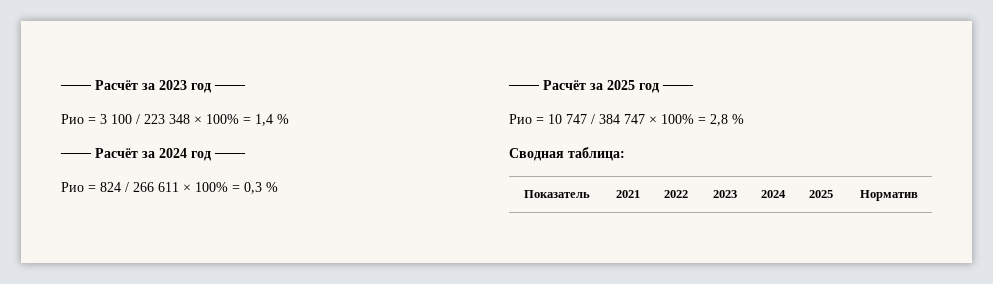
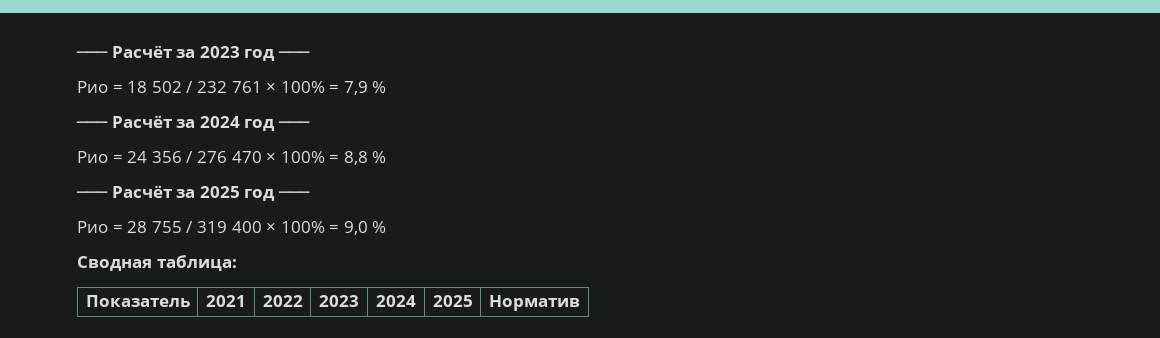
[100,114,273,126] 3 100 / 223 348 × 100% = 1,4 -> [127,81,368,95] 18 502 / 232 761 × 100% = 7,9
[100,182,262,194] 824 / 266 611 × 100% = 0,3 -> [127,151,368,165] 24 356 / 276 470 × 100% = 8,8
[548,114,728,126] 10 747 / 384 747 × 100% = 2,8 -> [127,221,368,235] 28 755 / 319 400 × 100% = 9,0

